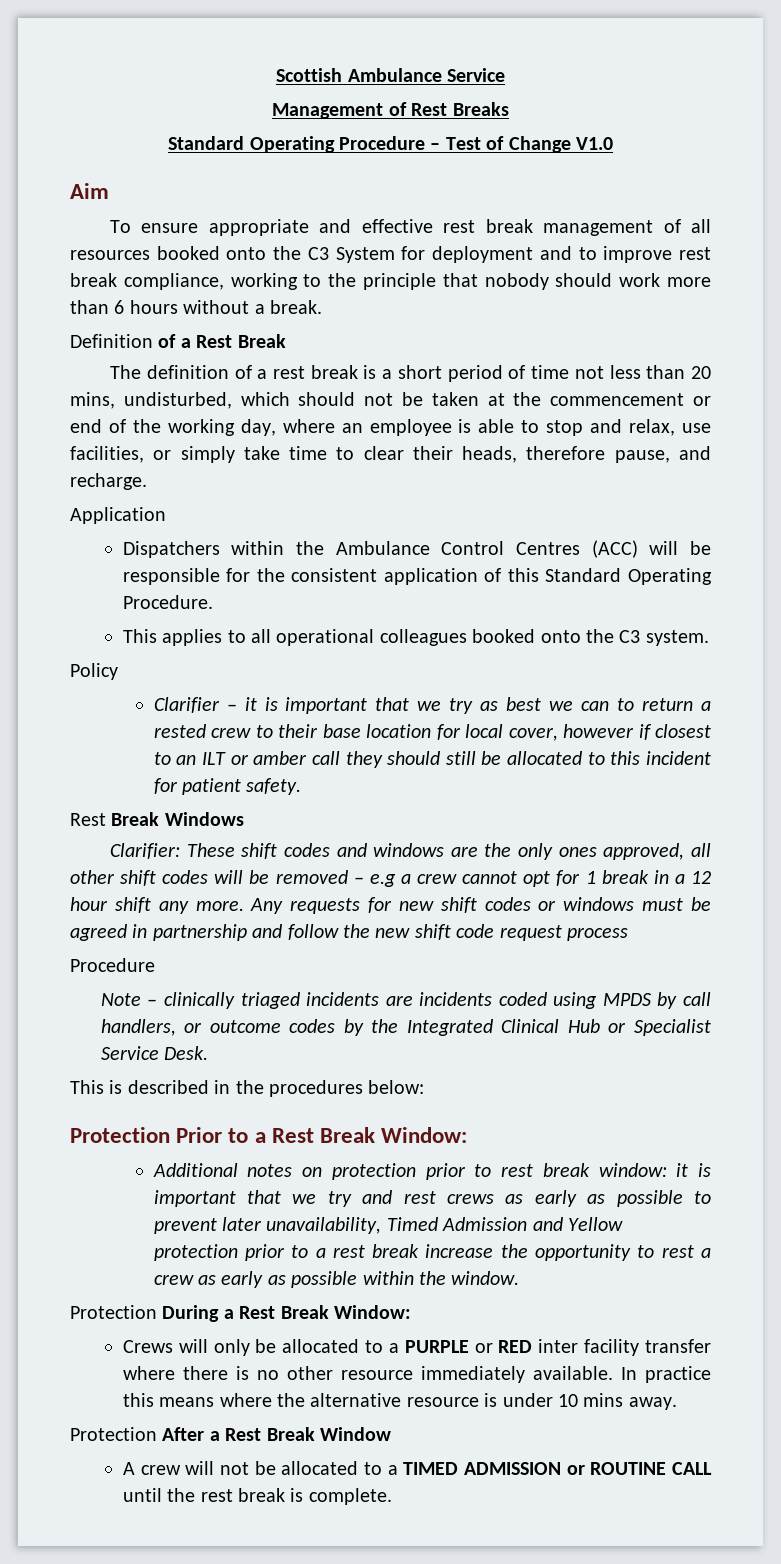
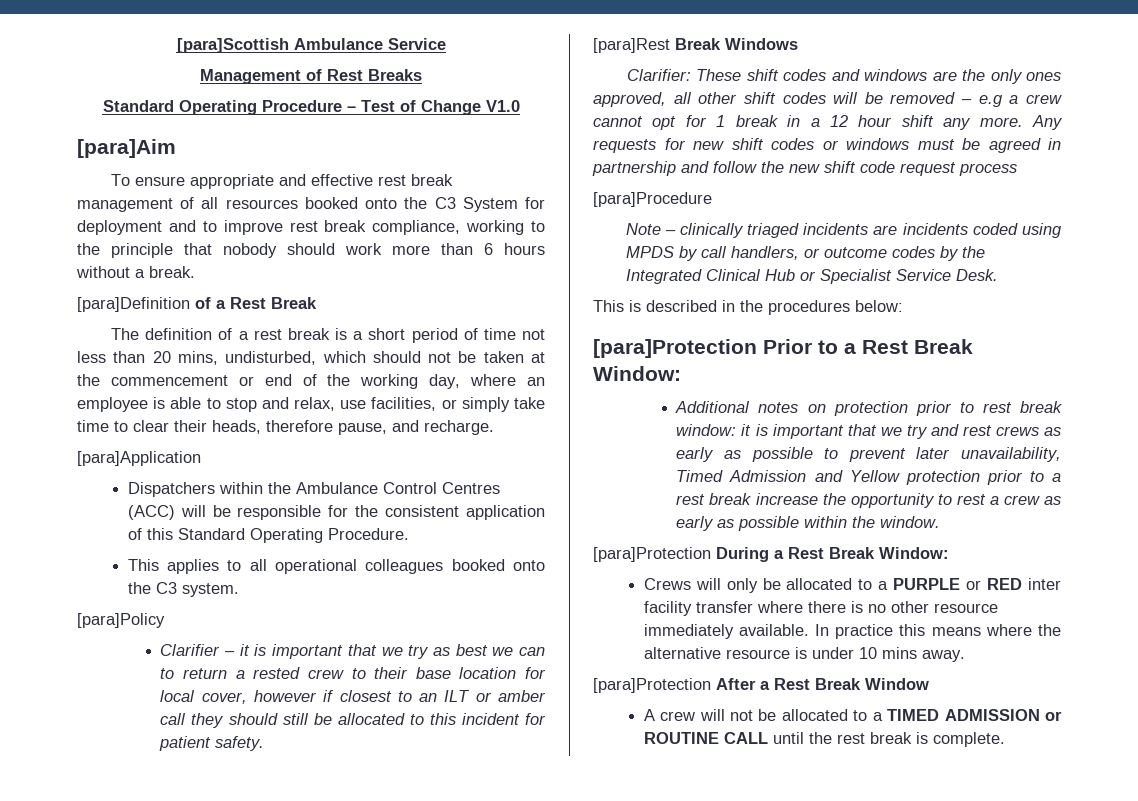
[276,68,343,82] Scottish -> [176,38,289,53] [para]Scottish
[70,183,109,199] Aim -> [77,139,176,158] [para]Aim
[70,334,153,348] Definition -> [77,297,190,312] [para]Definition
[70,507,166,524] Application -> [77,451,201,466] [para]Application
[70,663,118,680] Policy -> [77,613,165,628] [para]Policy
[70,813,106,826] Rest -> [593,38,670,53] [para]Rest
[70,958,155,972] Procedure -> [593,192,712,207] [para]Procedure
[70,1127,170,1143] Protection -> [593,339,757,358] [para]Protection
[70,1305,157,1319] Protection -> [593,547,711,562] [para]Protection
[70,1427,157,1441] Protection -> [593,678,711,693] [para]Protection

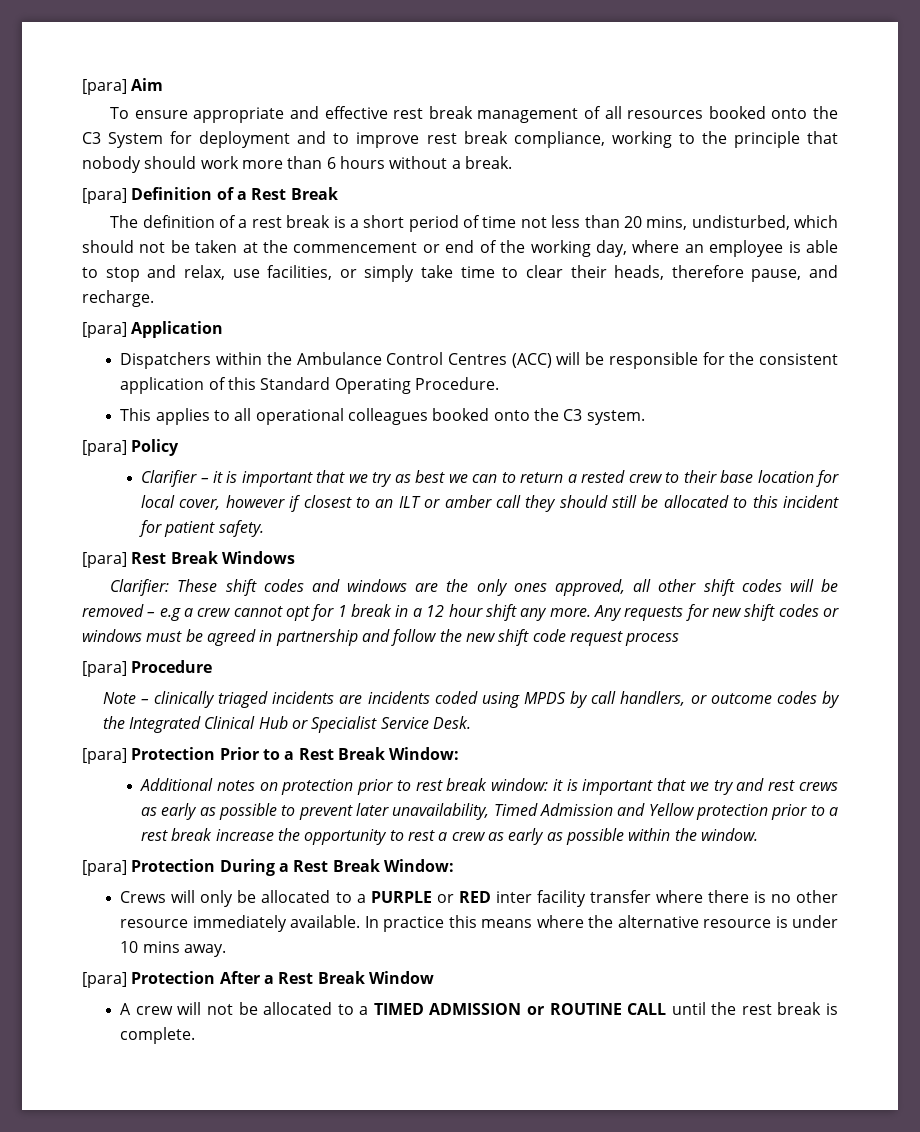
[176,38,446,53] [200,69,422,84] [102,100,520,115] [77,139,176,158] [para]Scottish Ambulance Service // Management of Rest Breaks // Standard Operating Procedure – Test of Change V1.0 // [para]Aim -> [82,78,164,95] [para] Aim
[77,297,190,312] [para]Definition -> [82,187,213,204] [para] Definition
[77,451,201,466] [para]Application -> [82,321,224,338] [para] Application
[77,613,165,628] [para]Policy -> [82,439,180,456] [para] Policy
[593,38,670,53] [para]Rest -> [82,552,167,568] [para] Rest
[593,192,712,207] [para]Procedure -> [82,660,213,677] [para] Procedure
[593,300,903,315] [593,339,757,358] This is described in the procedures below: // [para]Protection -> [82,747,216,764] [para] Protection
[593,547,711,562] [para]Protection -> [82,859,216,876] [para] Protection
[593,678,711,693] [para]Protection -> [82,971,216,988] [para] Protection

